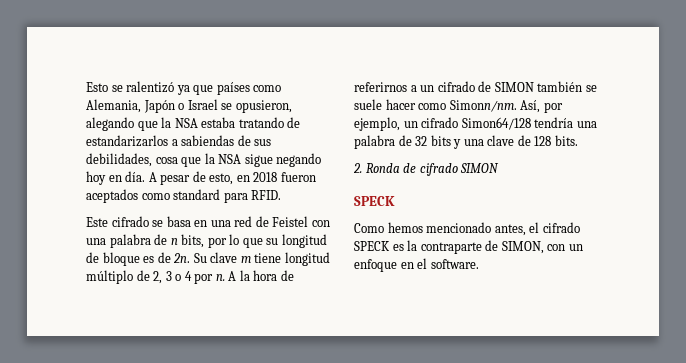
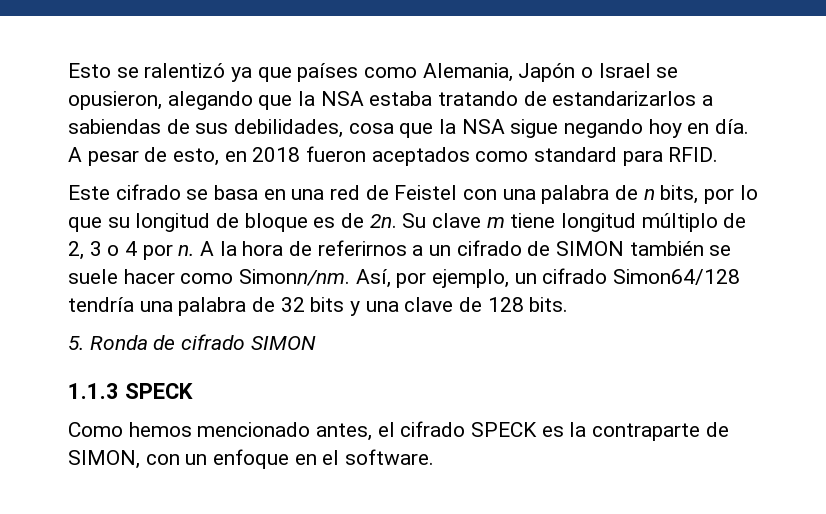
[353,163,362,173] 2. -> [68,336,84,350] 5.
(500, 168) none -> [68,383,119,399] 1.1.3

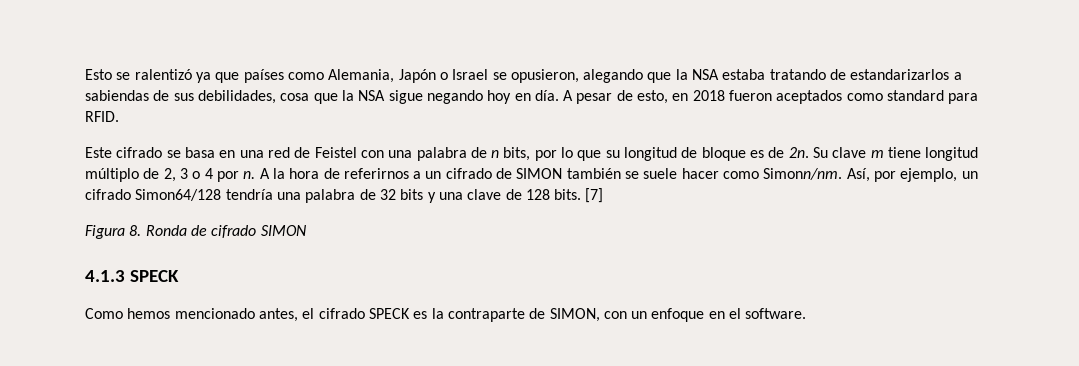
[68,336,84,350] // 5. -> [585,188,604,203] [85,225,142,239] [7] // Figura 8.
[68,383,119,399] 1.1.3 -> [85,270,125,282] 4.1.3

